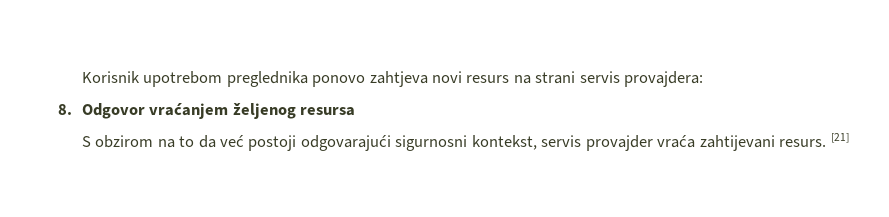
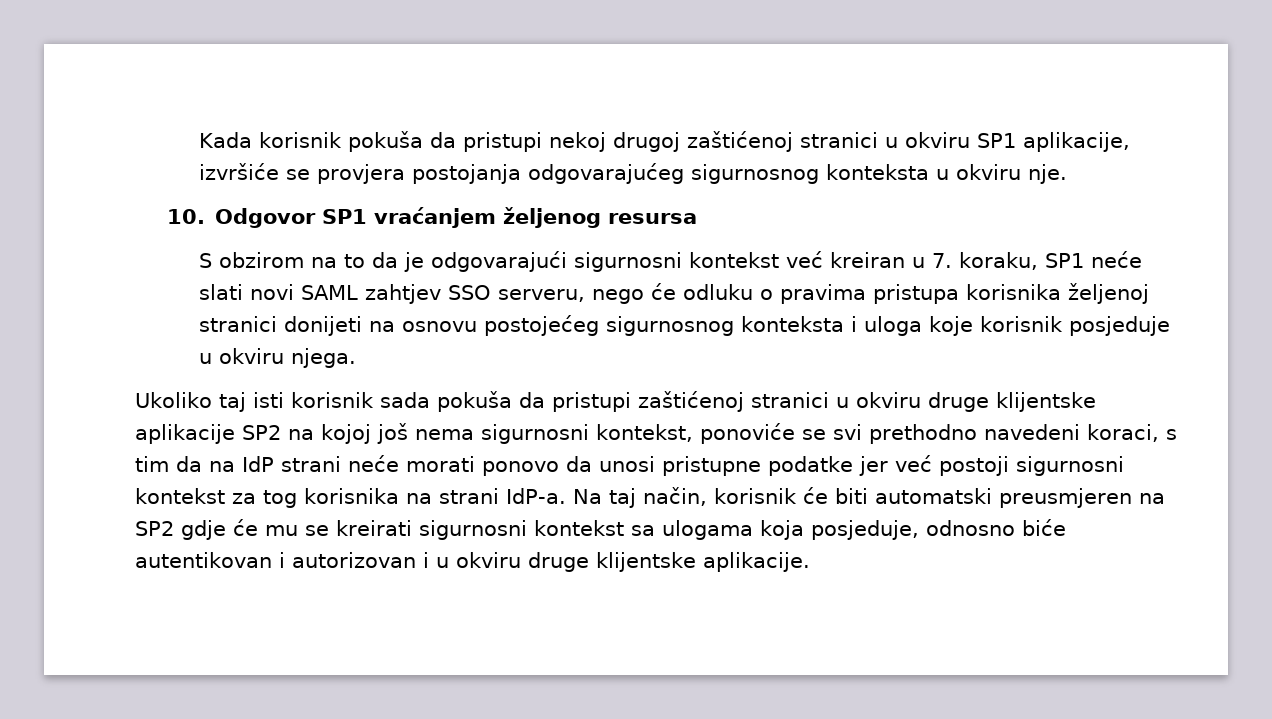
[81,71,704,87] [57,103,145,119] Korisnik upotrebom preglednika ponovo zahtjeva novi resurs na strani servis provajdera: // 8. Odgovor -> [198,131,1130,152] [198,163,1067,184] [166,208,368,228] Kada korisnik pokuša da pristupi nekoj drugoj zaštićenoj stranici u okviru SP1 aplikacije, izvršiće se provjera postojanja odgovarajućeg sigurnosnog konteksta u okviru nje. // 10. Odgovor SP1
[220,133,849,151] već postoji odgovarajući sigurnosni kontekst, servis provajder vraća zahtijevani resurs. [21] -> [403,251,1142,272] [198,283,1149,304] [198,315,1170,336] [198,348,356,368] [135,391,1096,412] [135,423,1177,444] [135,455,1124,476] [135,487,1165,508] [135,519,1066,540] [135,552,810,572] je odgovarajući sigurnosni kontekst već kreiran u 7. koraku, SP1 neće slati novi SAML zahtjev SSO serveru, nego će odluku o pravima pristupa korisnika željenoj stranici donijeti na osnovu postojećeg sigurnosnog konteksta i uloga koje korisnik posjeduje u okviru njega. // Ukoliko taj isti korisnik sada pokuša da pristupi zaštićenoj stranici u okviru druge klijentske aplikacije SP2 na kojoj još nema sigurnosni kontekst, ponoviće se svi prethodno navedeni koraci, s tim da na IdP strani neće morati ponovo da unosi pristupne podatke jer već postoji sigurnosni kontekst za tog korisnika na strani IdP-a. Na taj način, korisnik će biti automatski preusmjeren na SP2 gdje će mu se kreirati sigurnosni kontekst sa ulogama koja posjeduje, odnosno biće autentikovan i autorizovan i u okviru druge klijentske aplikacije.

